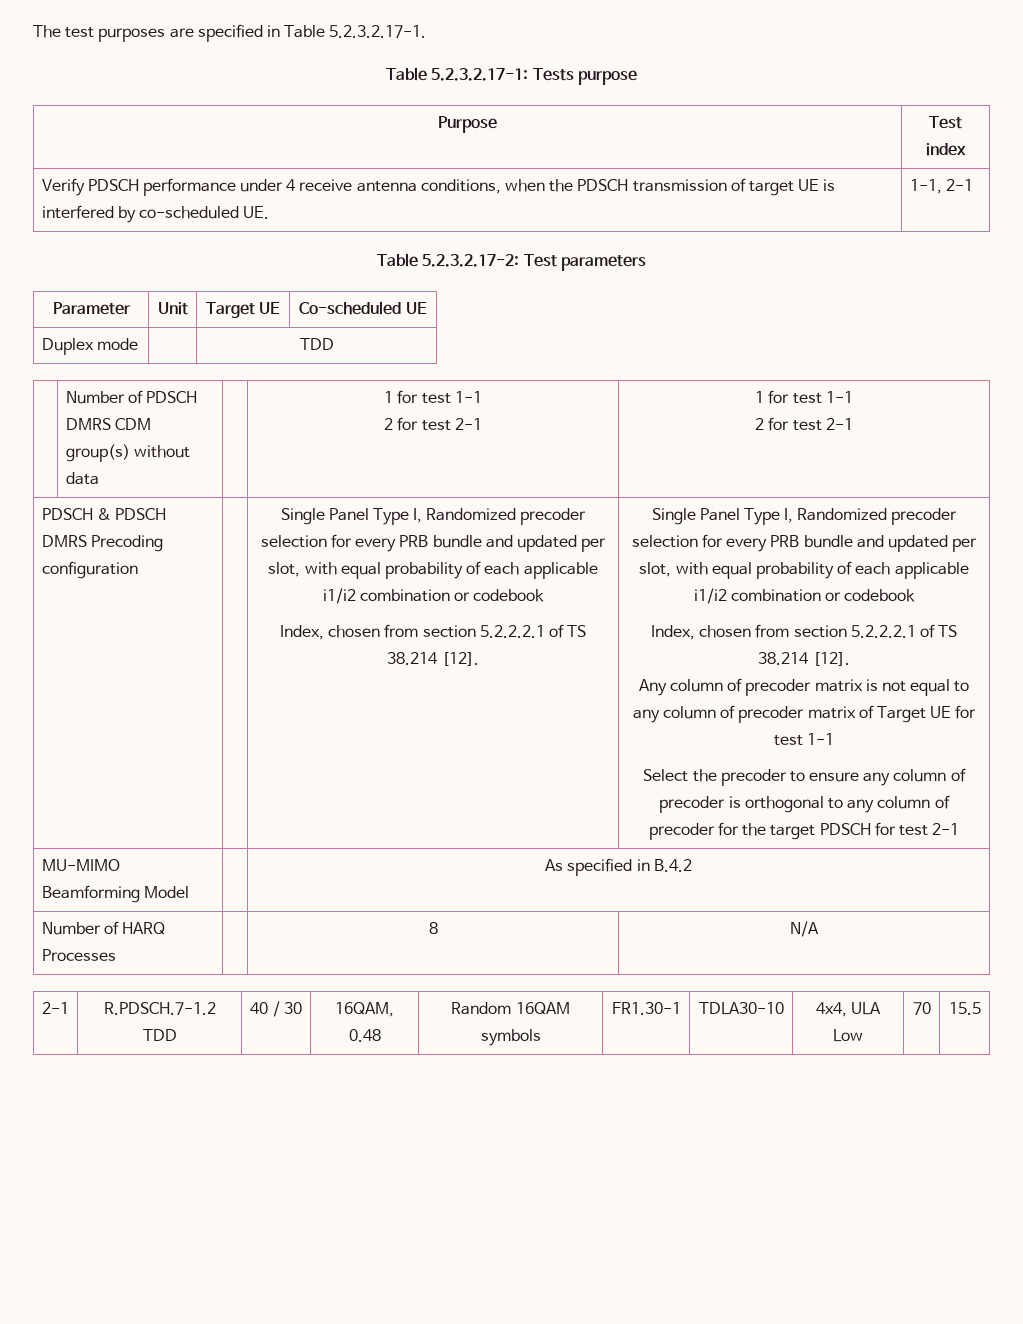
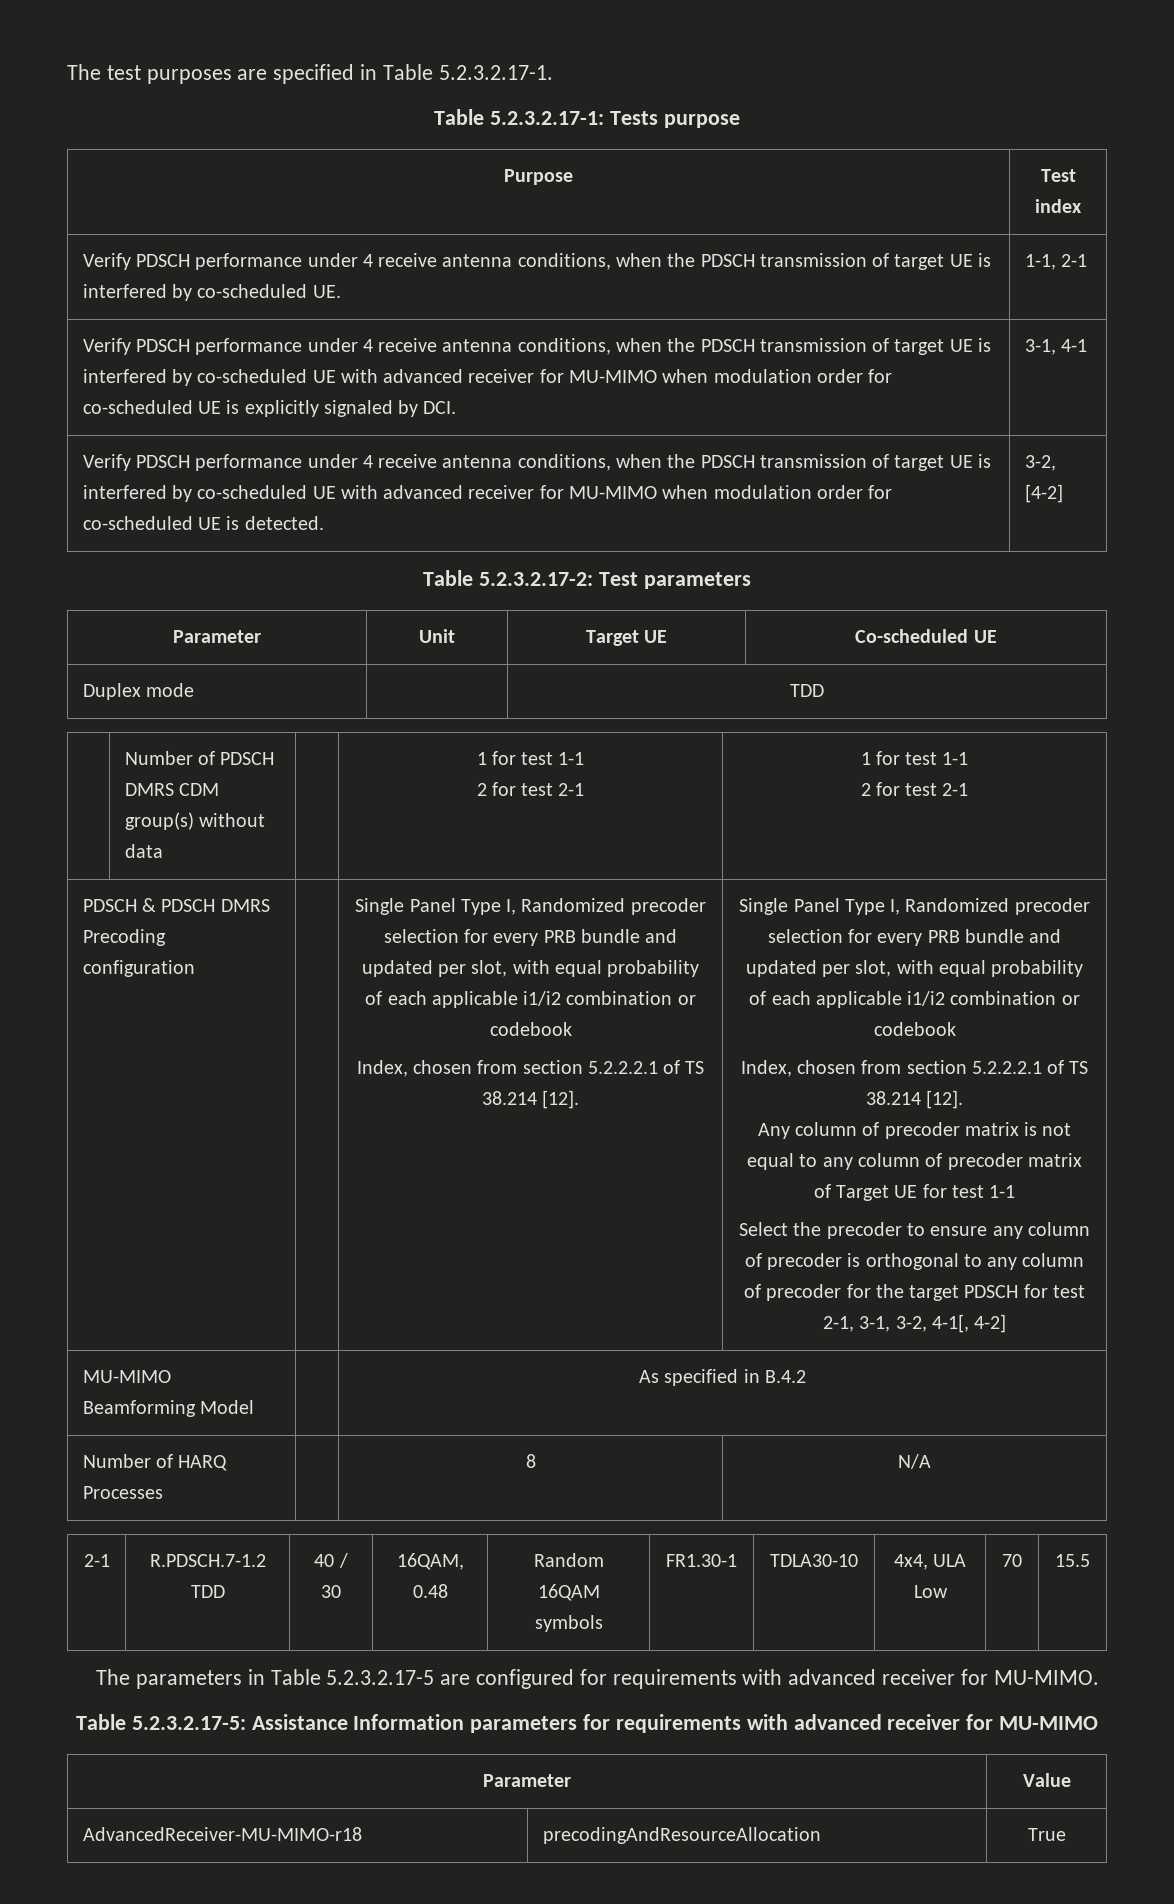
(973, 185) none -> [82,338,991,355] [82,369,893,386] [82,400,457,417] [1024,339,1088,355] [82,454,991,471] [82,485,893,502] [82,516,324,530] [1024,455,1056,471] [1024,484,1063,503] // Verify PDSCH performance under 4 receive antenna conditions, when the PDSCH transmission of target UE is interfered by co-scheduled UE with advanced receiver for MU-MIMO when modulation order for co-scheduled UE is explicitly signaled by DCI. | 3-1, 4-1 // Verify PDSCH performance under 4 receive antenna conditions, when the PDSCH transmission of target UE is interfered by co-scheduled UE with advanced receiver for MU-MIMO when modulation order for co-scheduled UE is detected. | 3-2, [4-2]
[932,823,960,835] 2-1 -> [822,1314,1007,1333] 2-1, 3-1, 3-2, 4-1[, 4-2]
(981, 1008) none -> [96,1669,1099,1689] [76,1714,1098,1733] [483,1774,571,1787] [1022,1773,1071,1787] [82,1827,362,1841] [542,1827,821,1844] [1027,1828,1066,1841] // The parameters in Table 5.2.3.2.17-5 are configured for requirements with advanced receiver for MU-MIMO. // Table 5.2.3.2.17-5: Assistance Information parameters for requirements with advanced receiver for MU-MIMO // Parameter | Value // AdvancedReceiver-MU-MIMO-r18 | precodingAndResourceAllocation | True

